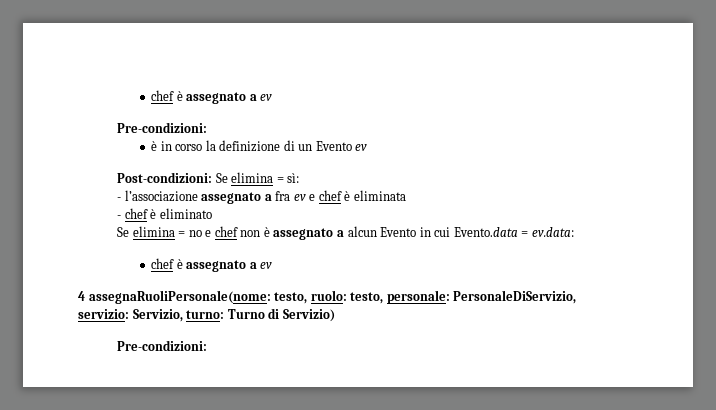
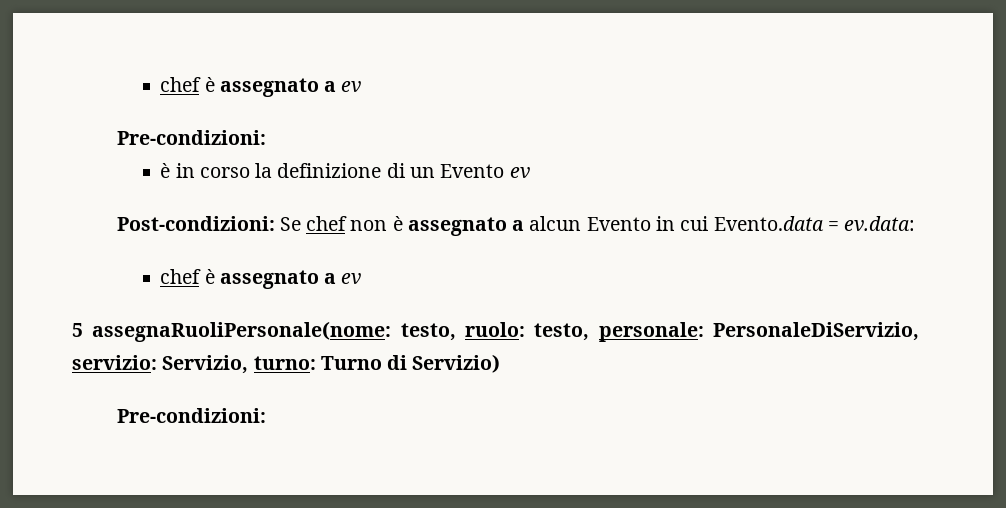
[231,172,300,183] [117,190,406,204] [117,208,212,219] [117,226,212,237] elimina = sì: // - l’associazione assegnato a fra ev e chef è eliminata // - chef è eliminato // Se elimina = no e -> (301, 224) none
[78,291,85,301] 4 -> [72,323,83,337] 5

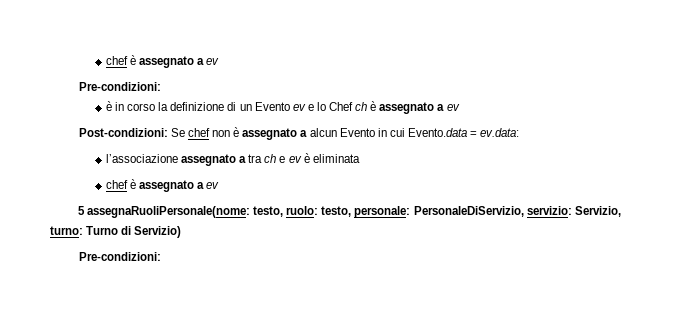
(530, 172) none -> [307,101,460,114] e lo Chef ch è assegnato a ev
(916, 223) none -> [105,153,360,166] // l’associazione assegnato a tra ch e ev è eliminata

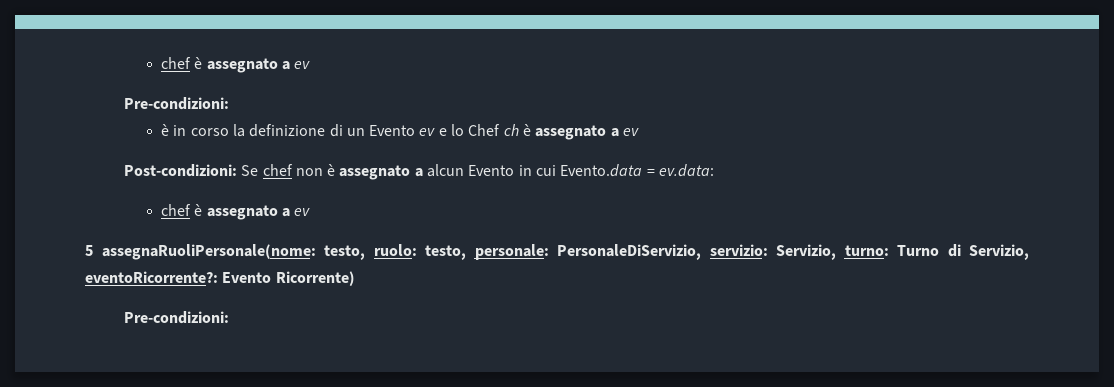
[105,153,360,166] // l’associazione assegnato a tra ch e ev è eliminata -> (715, 170) none
[134,226,182,238] Servizio) -> [969,244,1029,260] [85,271,355,286] Servizio, eventoRicorrente?: Evento Ricorrente)

